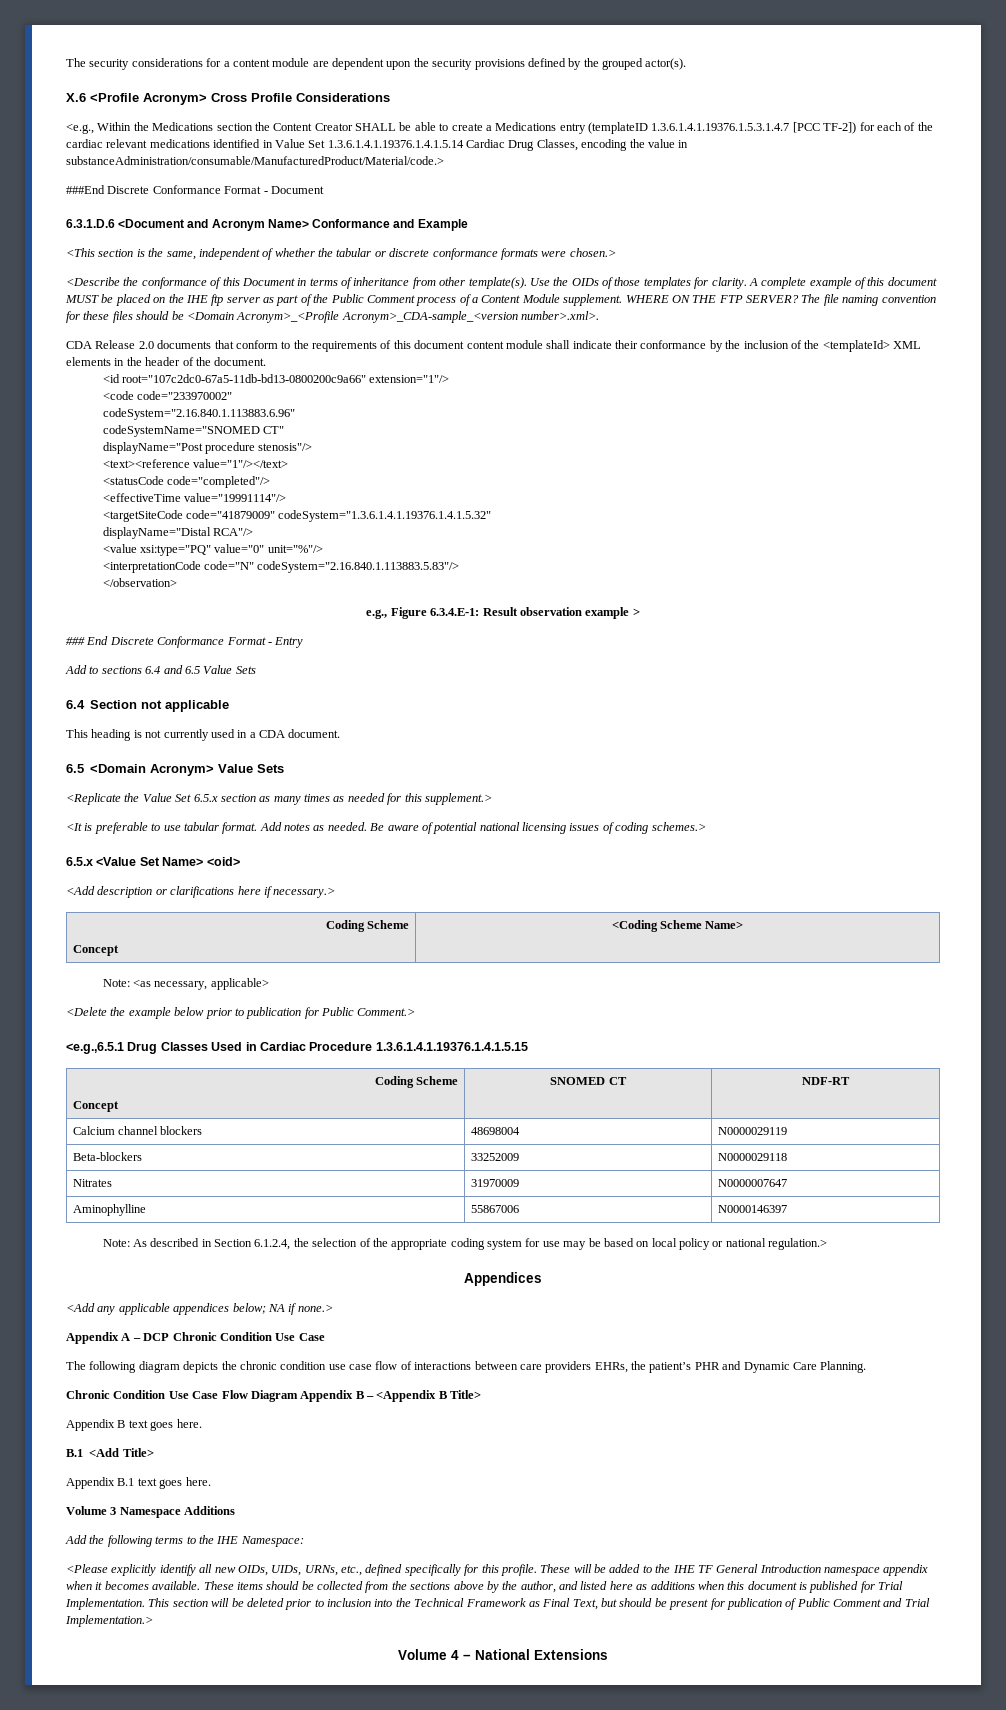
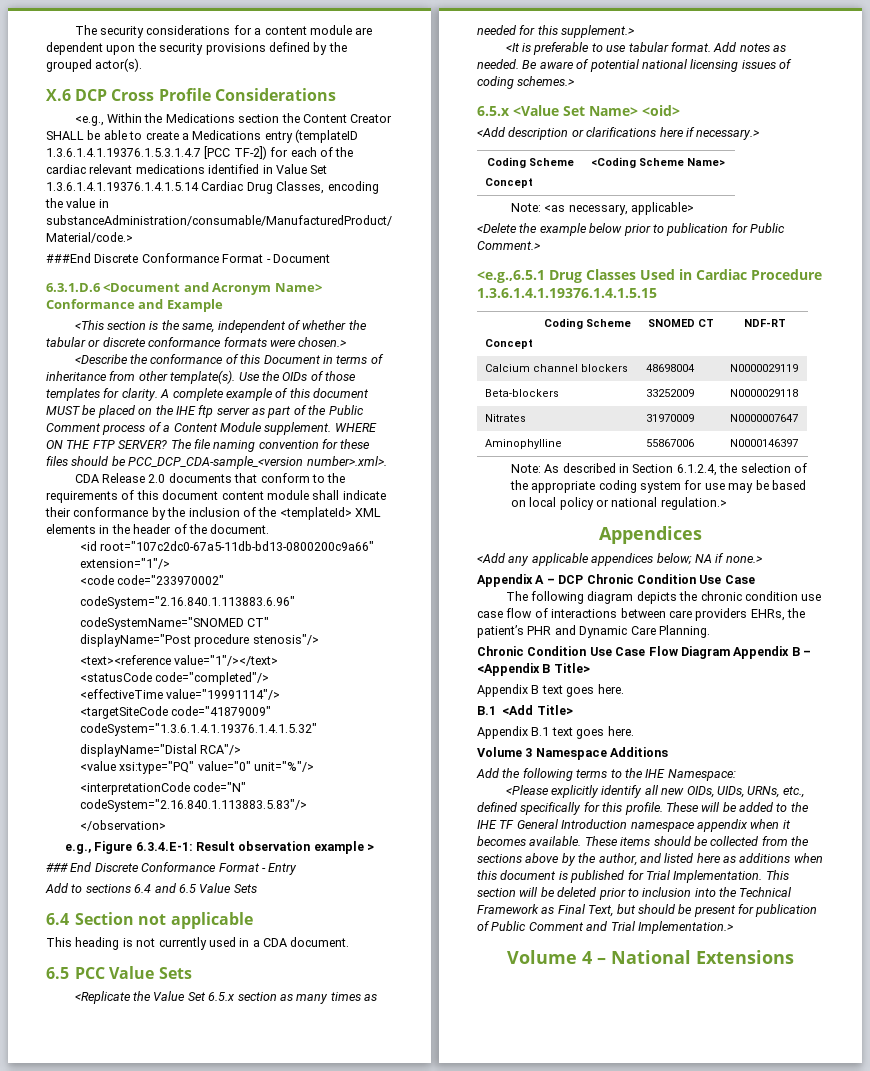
[90,93,207,105] <Profile Acronym> -> [75,89,108,101] DCP
[186,311,518,323] <Domain Acronym>_<Profile Acronym>_CDA-sample_<version -> [128,456,304,469] PCC_DCP_CDA-sample_<version
[90,764,215,776] <Domain Acronym> -> [75,967,106,979] PCC

